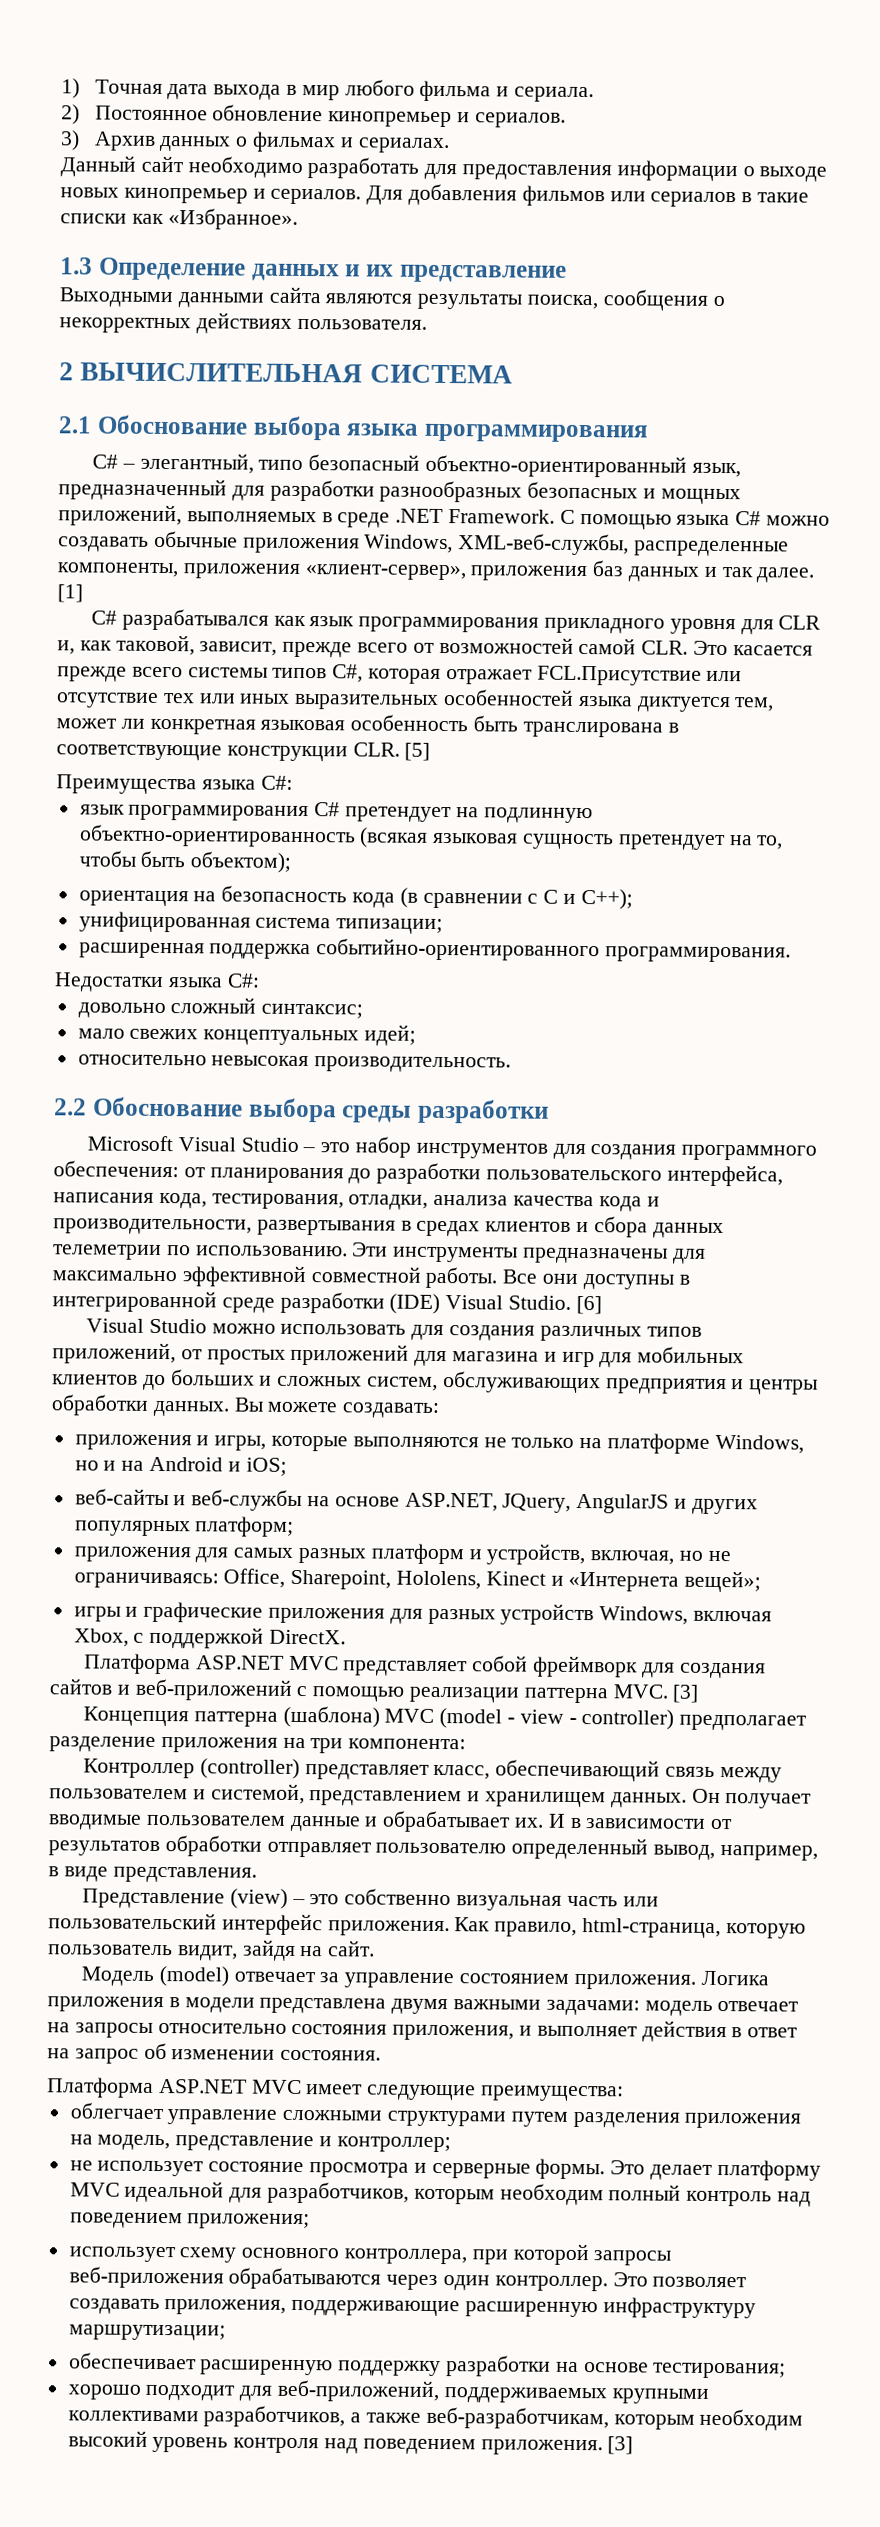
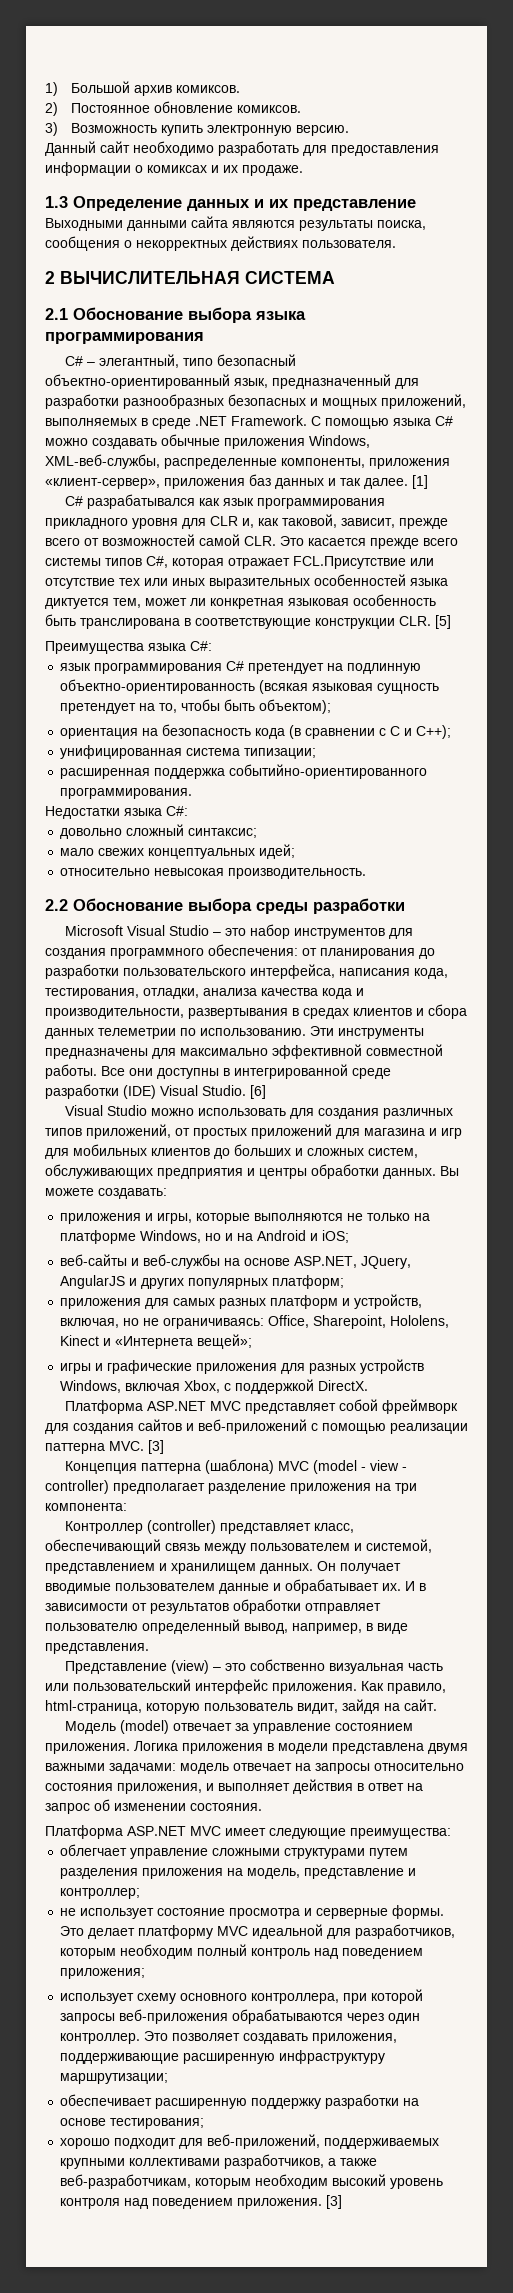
[94,79,594,103] [61,104,566,128] [60,130,450,154] Точная дата выхода в мир любого фильма и сериала. // 2) Постоянное обновление кинопремьер и сериалов. // 3) Архив данных о фильмах и сериалах. -> [70,81,240,96] [45,101,301,116] [45,122,349,136] Большой архив комиксов. // 2) Постоянное обновление комиксов. // 3) Возможность купить электронную версию.
[759,166,828,182] [60,183,810,208] [60,208,298,230] выходе новых кинопремьер и сериалов. Для добавления фильмов или сериалов в такие списки как «Избранное». -> [147,165,303,176] комиксах и их продаже.

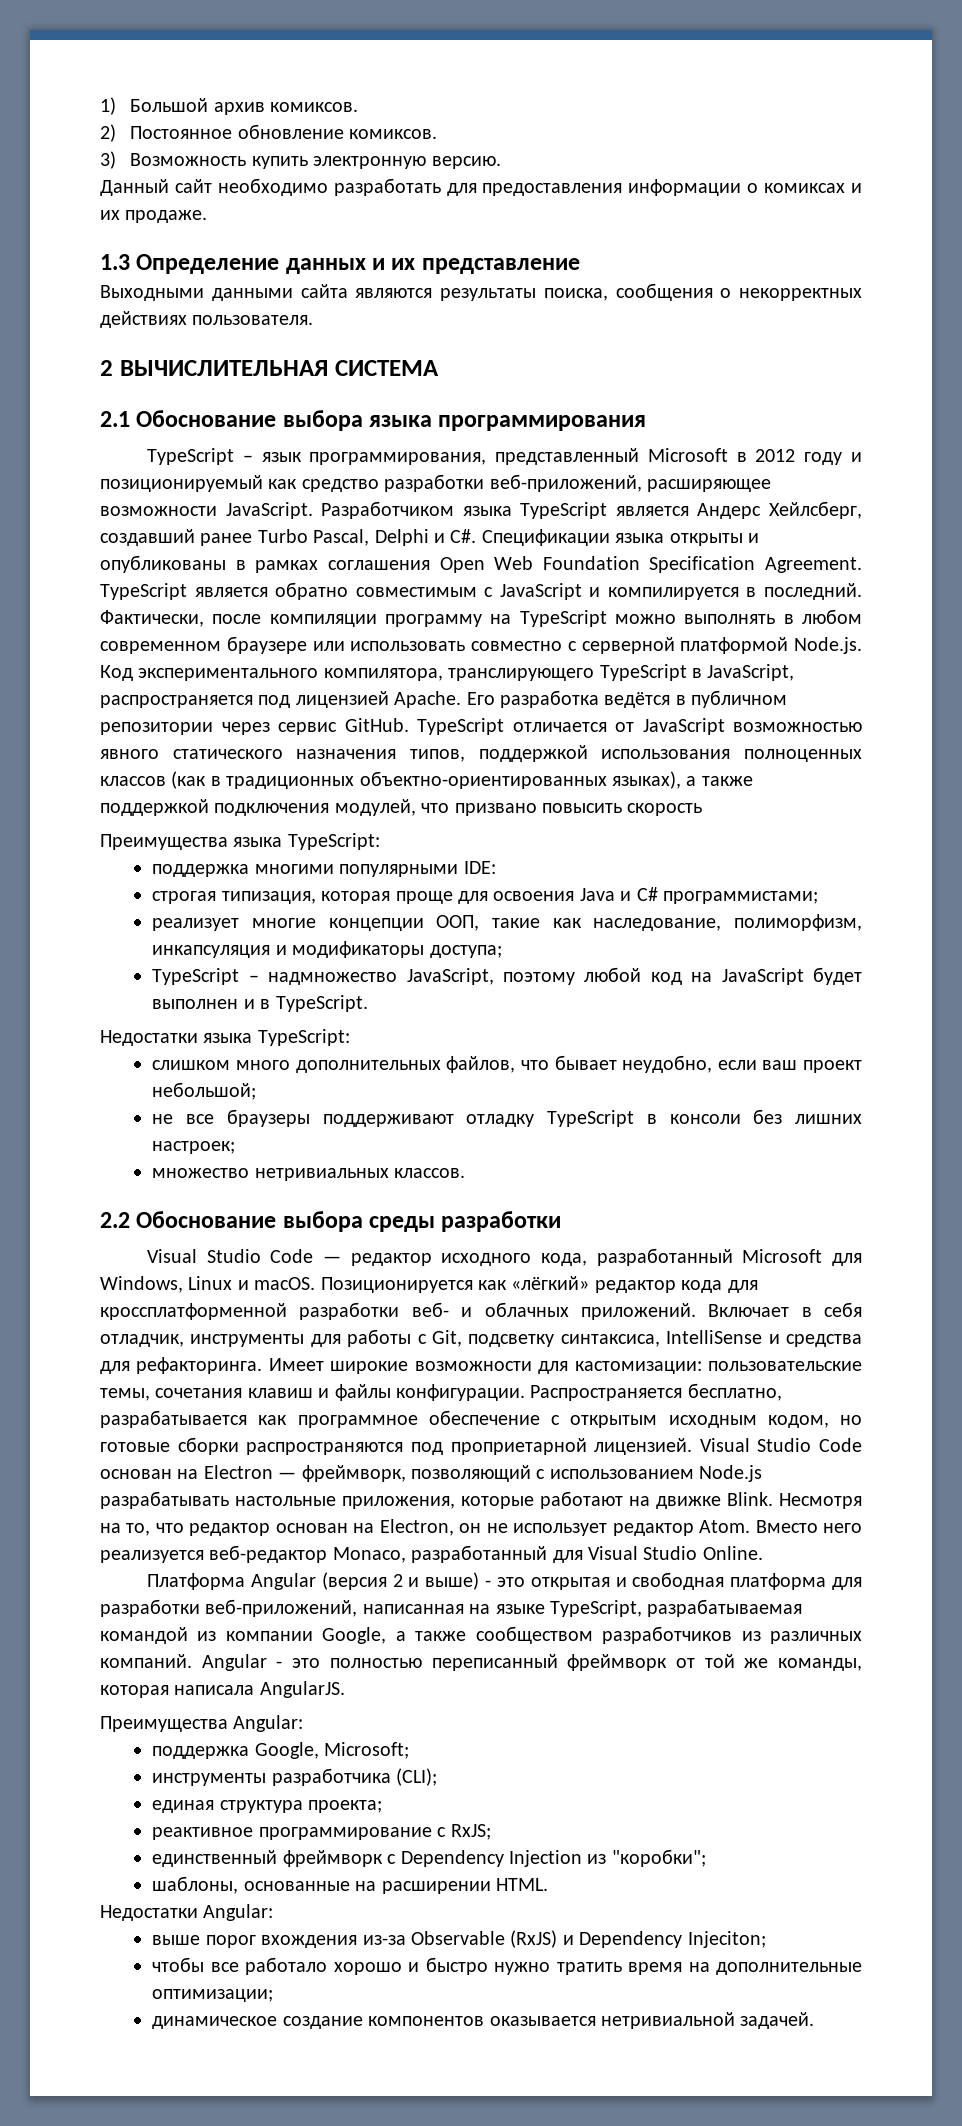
[65,354,297,368] [45,374,419,389] [45,394,466,409] [45,415,453,429] [45,434,370,449] [45,454,450,469] [45,474,428,489] [65,494,386,509] [45,514,448,529] [45,534,458,549] [45,556,434,569] [45,574,448,589] [45,594,436,609] [45,614,451,629] [45,641,212,654] [60,661,422,674] [60,679,440,694] [60,699,332,714] [60,724,452,739] [60,745,317,759] [60,764,428,779] [60,788,193,799] [45,806,188,819] [60,824,258,839] [60,844,296,859] [60,868,367,879] C# – элегантный, типо безопасный объектно-ориентированный язык, предназначенный для разработки разнообразных безопасных и мощных приложений, выполняемых в среде .NET Framework. С помощью языка C# можно создавать обычные приложения Windows, XML-веб-службы, распределенные компоненты, приложения «клиент-сервер», приложения баз данных и так далее. [1] // C# разрабатывался как язык программирования прикладного уровня для CLR и, как таковой, зависит, прежде всего от возможностей самой CLR. Это касается прежде всего системы типов C#, которая отражает FCL.Присутствие или отсутствие тех или иных выразительных особенностей языка диктуется тем, может ли конкретная языковая особенность быть транслирована в соответствующие конструкции CLR. [5] // Преимущества языка C#: // язык программирования C# претендует на подлинную объектно-ориентированность (всякая языковая сущность претендует на то, чтобы быть объектом); // ориентация на безопасность кода (в сравнении с C и С++); // унифицированная система типизации; // расширенная поддержка событийно-ориентированного программирования. // Недостатки языка C#: // довольно сложный синтаксис; // мало свежих концептуальных идей; // относительно невысокая производительность. -> [147,448,862,465] [100,474,771,492] [100,501,862,519] [100,529,759,546] [100,555,862,573] [100,582,862,600] [100,609,862,627] [100,636,862,654] [100,664,795,681] [100,690,788,708] [100,718,862,735] [100,745,863,762] [100,771,753,789] [100,799,703,816] [100,833,380,850] [152,861,496,877] [152,887,819,904] [152,914,862,931] [152,941,502,958] [152,967,863,985] [152,995,368,1012] [100,1029,350,1046] [152,1055,862,1073] [152,1082,257,1100] [152,1109,862,1127] [152,1141,236,1154] [152,1168,466,1181] TypeScript – язык программирования, представленный Microsoft в 2012 году и позиционируемый как средство разработки веб-приложений, расширяющее возможности JavaScript. Разработчиком языка TypeScript является Андерс Хейлсберг, создавший ранее Turbo Pascal, Delphi и C#. Спецификации языка открыты и опубликованы в рамках соглашения Open Web Foundation Specification Agreement. TypeScript является обратно совместимым с JavaScript и компилируется в последний. Фактически, после компиляции программу на TypeScript можно выполнять в любом современном браузере или использовать совместно с серверной платформой Node.js. Код экспериментального компилятора, транслирующего TypeScript в JavaScript, распространяется под лицензией Apache. Его разработка ведётся в публичном репозитории через сервис GitHub. TypeScript отличается от JavaScript возможностью явного статического назначения типов, поддержкой использования полноценных классов (как в традиционных объектно-ориентированных языках), а также поддержкой подключения модулей, что призвано повысить скорость // Преимущества языка TypeScript: // поддержка многими популярными IDE: // строгая типизация, которая проще для освоения Java и C# программистами; // реализует многие концепции ООП, такие как наследование, полиморфизм, инкапсуляция и модификаторы доступа; // TypeScript – надмножество JavaScript, поэтому любой код на JavaScript будет выполнен и в TypeScript. // Недостатки языка TypeScript: // слишком много дополнительных файлов, что бывает неудобно, если ваш проект небольшой; // не все браузеры поддерживают отладку TypeScript в консоли без лишних настроек; // множество нетривиальных классов.
[65,924,414,939] [45,944,435,959] [45,964,448,979] [45,988,364,999] [45,1004,467,1019] [45,1026,424,1039] [45,1044,443,1059] [45,1064,391,1079] [45,1084,266,1099] [65,1105,454,1119] [45,1124,462,1139] [45,1144,418,1159] [45,1164,459,1179] [45,1188,167,1199] [60,1213,431,1224] [60,1230,350,1244] [60,1254,412,1269] [60,1275,345,1289] [60,1294,423,1309] [60,1315,450,1329] [60,1334,253,1349] [60,1359,425,1374] [60,1379,369,1394] [65,1399,459,1414] [45,1419,468,1434] [45,1440,164,1454] [65,1459,408,1474] [45,1480,417,1494] [45,1503,127,1511] [65,1520,355,1534] [45,1539,432,1554] [45,1561,401,1574] [45,1579,426,1594] [45,1599,381,1614] [45,1619,408,1634] [45,1643,149,1654] [65,1659,444,1674] [45,1679,446,1694] [45,1699,437,1714] [65,1720,414,1734] [45,1741,468,1754] [45,1763,464,1774] [45,1779,423,1794] [45,1799,262,1814] [45,1825,451,1839] [60,1844,409,1859] [60,1868,417,1879] [60,1888,141,1899] [60,1905,445,1919] [60,1924,456,1939] [60,1944,424,1959] [60,1968,146,1979] [60,1989,424,2004] [60,2009,421,2024] [60,2031,398,2044] [60,2050,386,2064] [60,2073,169,2084] [60,2094,420,2109] [60,2118,205,2129] [60,2134,440,2149] [60,2154,378,2169] [60,2174,444,2189] [60,2195,343,2209] Microsoft Visual Studio – это набор инструментов для создания программного обеспечения: от планирования до разработки пользовательского интерфейса, написания кода, тестирования, отладки, анализа качества кода и производительности, развертывания в средах клиентов и сбора данных телеметрии по использованию. Эти инструменты предназначены для максимально эффективной совместной работы. Все они доступны в интегрированной среде разработки (IDE) Visual Studio. [6] // Visual Studio можно использовать для создания различных типов приложений, от простых приложений для магазина и игр для мобильных клиентов до больших и сложных систем, обслуживающих предприятия и центры обработки данных. Вы можете создавать: // приложения и игры, которые выполняются не только на платформе Windows, но и на Android и iOS; // веб-сайты и веб-службы на основе ASP.NET, JQuery, AngularJS и других популярных платформ; // приложения для самых разных платформ и устройств, включая, но не ограничиваясь: Office, Sharepoint, Hololens, Kinect и «Интернета вещей»; // игры и графические приложения для разных устройств Windows, включая Xbox, с поддержкой DirectX. // Платформа ASP.NET MVC представляет собой фреймворк для создания сайтов и веб-приложений с помощью реализации паттерна MVC. [3] // Концепция паттерна (шаблона) MVC (model - view - controller) предполагает разделение приложения на три компонента: // Контроллер (controller) представляет класс, обеспечивающий связь между пользователем и системой, представлением и хранилищем данных. Он получает вводимые пользователем данные и обрабатывает их. И в зависимости от результатов обработки отправляет пользователю определенный вывод, например, в виде представления. // Представление (view) – это собственно визуальная часть или пользовательский интерфейс приложения. Как правило, html-страница, которую пользователь видит, зайдя на сайт. // Модель (model) отвечает за управление состоянием приложения. Логика приложения в модели представлена двумя важными задачами: модель отвечает на запросы относительно состояния приложения, и выполняет действия в ответ на запрос об изменении состояния. // Платформа ASP.NET MVC имеет следующие преимущества: // облегчает управление сложными структурами путем разделения приложения на модель, представление и контроллер; // не использует состояние просмотра и серверные формы. Это делает платформу MVC идеальной для разработчиков, которым необходим полный контроль над поведением приложения; // использует схему основного контроллера, при которой запросы веб-приложения обрабатываются через один контроллер. Это позволяет создавать приложения, поддерживающие расширенную инфраструктуру маршрутизации; // обеспечивает расширенную поддержку разработки на основе тестирования; // хорошо подходит для веб-приложений, поддерживаемых крупными коллективами разработчиков, а также веб-разработчикам, которым необходим высокий уровень контроля над поведением приложения. [3] -> [147,1248,862,1266] [100,1276,758,1293] [100,1302,862,1320] [100,1329,862,1347] [100,1357,862,1374] [100,1383,782,1401] [100,1410,862,1428] [100,1437,862,1455] [100,1465,763,1482] [100,1491,862,1509] [100,1519,862,1536] [100,1545,763,1563] [147,1572,862,1590] [100,1599,803,1617] [100,1626,862,1644] [100,1654,863,1671] [100,1681,345,1698] [100,1715,304,1732] [152,1742,410,1759] [152,1768,438,1786] [152,1800,383,1813] [152,1824,491,1840] [152,1849,706,1867] [152,1876,549,1894] [100,1904,274,1921] [152,1930,766,1948] [152,1957,862,1975] [152,1989,274,2002] [152,2012,815,2029] Visual Studio Code — редактор исходного кода, разработанный Microsoft для Windows, Linux и macOS. Позиционируется как «лёгкий» редактор кода для кроссплатформенной разработки веб- и облачных приложений. Включает в себя отладчик, инструменты для работы с Git, подсветку синтаксиса, IntelliSense и средства для рефакторинга. Имеет широкие возможности для кастомизации: пользовательские темы, сочетания клавиш и файлы конфигурации. Распространяется бесплатно, разрабатывается как программное обеспечение с открытым исходным кодом, но готовые сборки распространяются под проприетарной лицензией. Visual Studio Code основан на Electron — фреймворк, позволяющий с использованием Node.js разрабатывать настольные приложения, которые работают на движке Blink. Несмотря на то, что редактор основан на Electron, он не использует редактор Atom. Вместо него реализуется веб-редактор Monaco, разработанный для Visual Studio Online. // Платформа Angular (версия 2 и выше) - это открытая и свободная платформа для разработки веб-приложений, написанная на языке TypeScript, разрабатываемая командой из компании Google, а также сообществом разработчиков из различных компаний. Angular - это полностью переписанный фреймворк от той же команды, которая написала AngularJS. // Преимущества Angular: // поддержка Google, Microsoft; // инструменты разработчика (CLI); // единая структура проекта; // реактивное программирование с RxJS; // единственный фреймворк с Dependency Injection из "коробки"; // шаблоны, основанные на расширении HTML. // Недостатки Angular: // выше порог вхождения из-за Observable (RxJS) и Dependency Injeciton; // чтобы все работало хорошо и быстро нужно тратить время на дополнительные оптимизации; // динамическое создание компонентов оказывается нетривиальной задачей.

